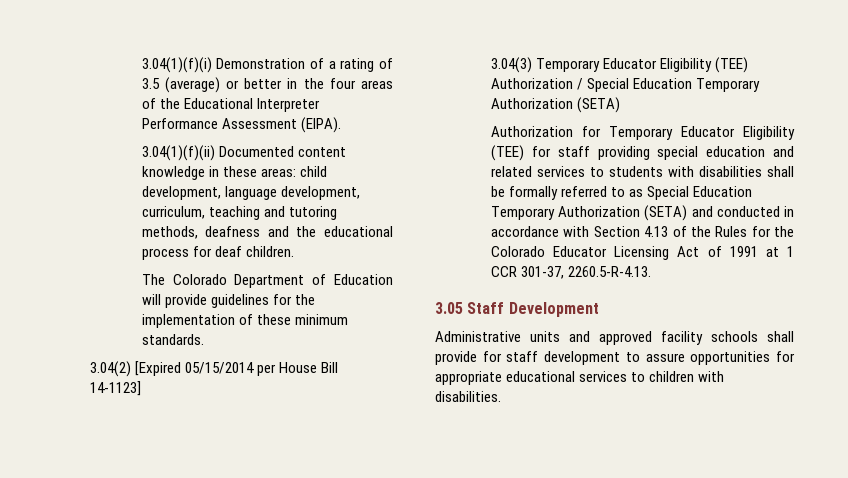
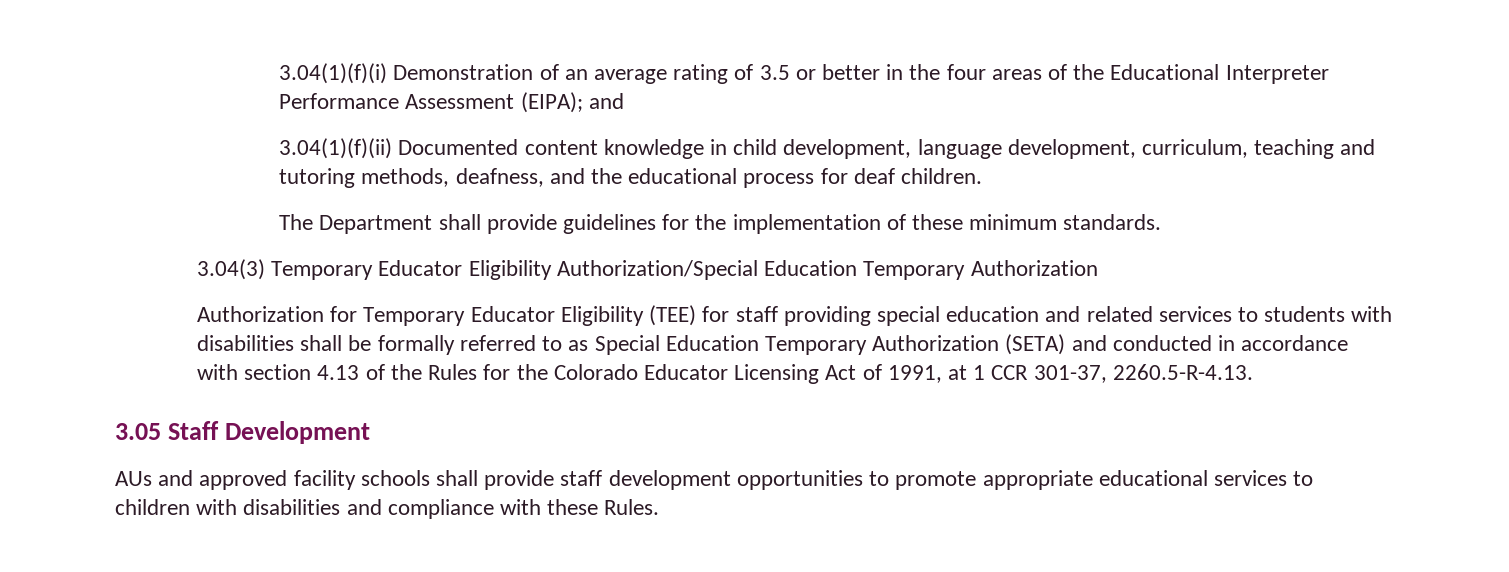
[328,61,336,69] a -> [564,69,667,84] an average
[164,77,220,93] (average) -> (790, 72) none
[300,117,341,133] (EIPA). -> [520,92,624,113] (EIPA); and
[222,166,296,177] these areas: -> (727, 147) none
[205,226,261,237] deafness -> [455,168,544,187] deafness,
[172,274,393,288] [141,294,161,305] Colorado Department of Education will -> [319,214,481,234] Department shall
[90,361,339,377] [90,381,142,396] // 3.04(2) [Expired 05/15/2014 per House Bill 14-1123] -> (1162, 222) none
[715,57,749,73] [491,78,761,92] [491,97,621,113] (TEE) Authorization / Special Education Temporary Authorization (SETA) -> [556,260,1098,280] Authorization/Special Education Temporary Authorization
[593,226,640,237] Section -> [244,364,312,380] section
[729,246,758,257] 1991 -> [887,365,942,383] 1991,
[435,331,560,342] Administrative units -> [115,471,152,486] AUs
[482,351,502,362] for -> (555, 480) none
[625,351,795,365] to assure opportunities for -> [736,470,977,490] opportunities to promote
[435,391,501,402] disabilities. -> [243,499,660,519] disabilities and compliance with these Rules.

